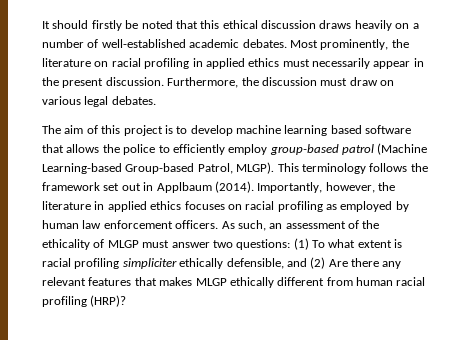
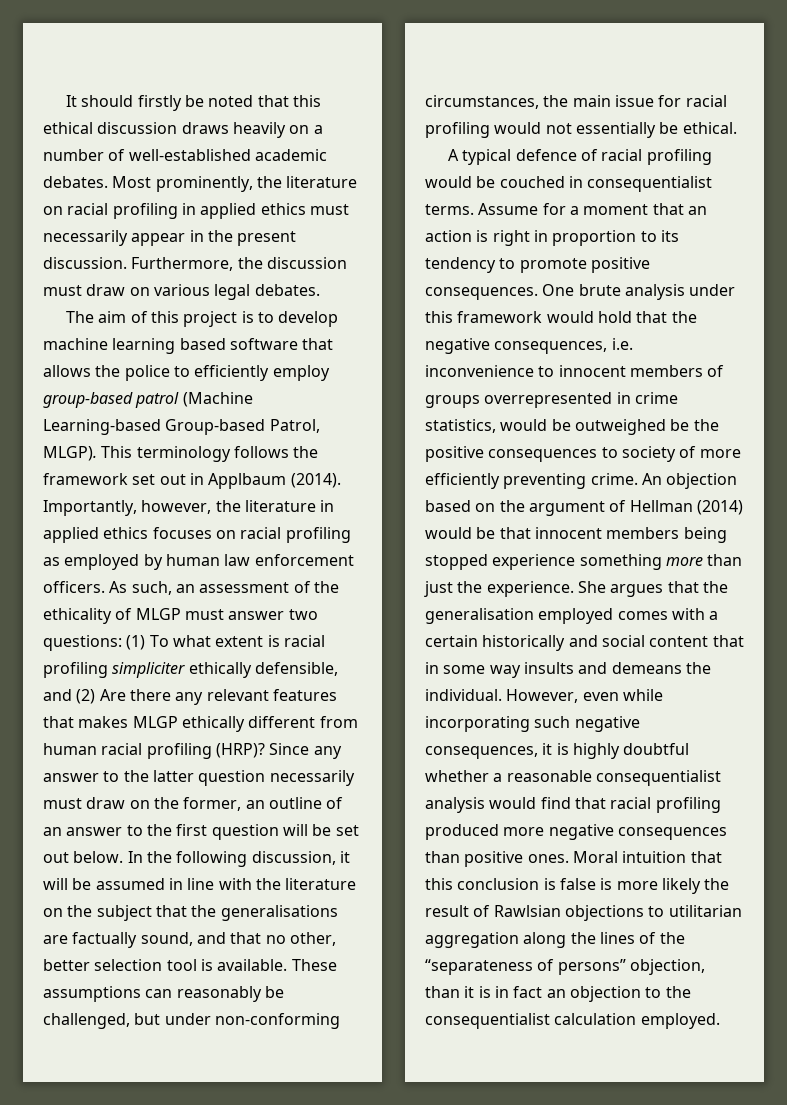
(127, 301) none -> [269,743,342,759] [43,770,355,786] [43,797,344,811] [43,824,359,840] [43,851,350,867] [43,878,357,890] [43,905,338,921] [43,932,336,948] [43,959,337,971] [43,986,284,1002] [43,1013,340,1029] [425,95,727,109] [425,122,737,138] [448,149,712,165] [425,176,713,192] [425,203,707,215] [425,230,679,246] [425,257,650,273] [425,284,736,300] [425,311,697,323] [425,338,633,354] [425,365,725,377] [425,392,678,408] [425,419,719,435] [425,446,741,462] [425,473,738,489] [425,500,743,516] [425,527,727,543] [425,554,743,570] [424,581,728,597] [425,608,719,624] [425,635,744,651] [425,662,711,678] [425,689,663,703] [425,716,640,732] [425,743,690,759] [425,770,721,786] [425,797,721,813] [425,824,727,840] [425,851,722,867] [425,878,730,894] [425,905,742,921] [425,932,685,948] [425,959,705,975] [425,986,691,1002] [425,1013,720,1029] Since any answer to the latter question necessarily must draw on the former, an outline of an answer to the first question will be set out below. In the following discussion, it will be assumed in line with the literature on the subject that the generalisations are factually sound, and that no other, better selection tool is available. These assumptions can reasonably be challenged, but under non-conforming circumstances, the main issue for racial profiling would not essentially be ethical. // A typical defence of racial profiling would be couched in consequentialist terms. Assume for a moment that an action is right in proportion to its tendency to promote positive consequences. One brute analysis under this framework would hold that the negative consequences, i.e. inconvenience to innocent members of groups overrepresented in crime statistics, would be outweighed be the positive consequences to society of more efficiently preventing crime. An objection based on the argument of Hellman (2014) would be that innocent members being stopped experience something more than just the experience. She argues that the generalisation employed comes with a certain historically and social content that in some way insults and demeans the individual. However, even while incorporating such negative consequences, it is highly doubtful whether a reasonable consequentialist analysis would find that racial profiling produced more negative consequences than positive ones. Moral intuition that this conclusion is false is more likely the result of Rawlsian objections to utilitarian aggregation along the lines of the “separateness of persons” objection, than it is in fact an objection to the consequentialist calculation employed.

